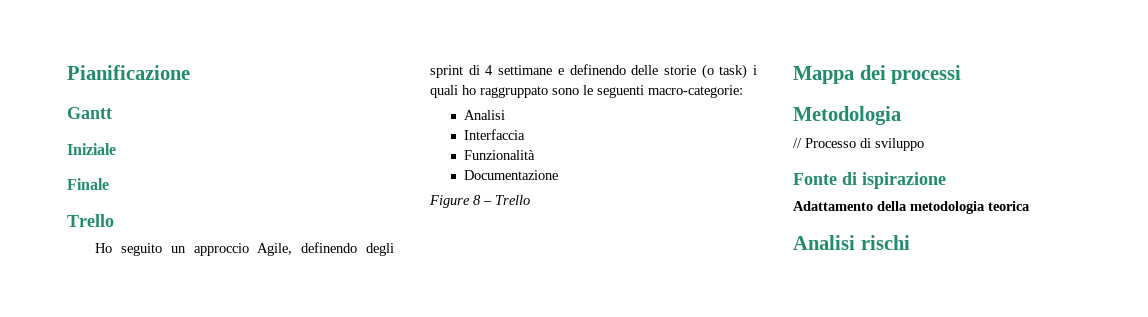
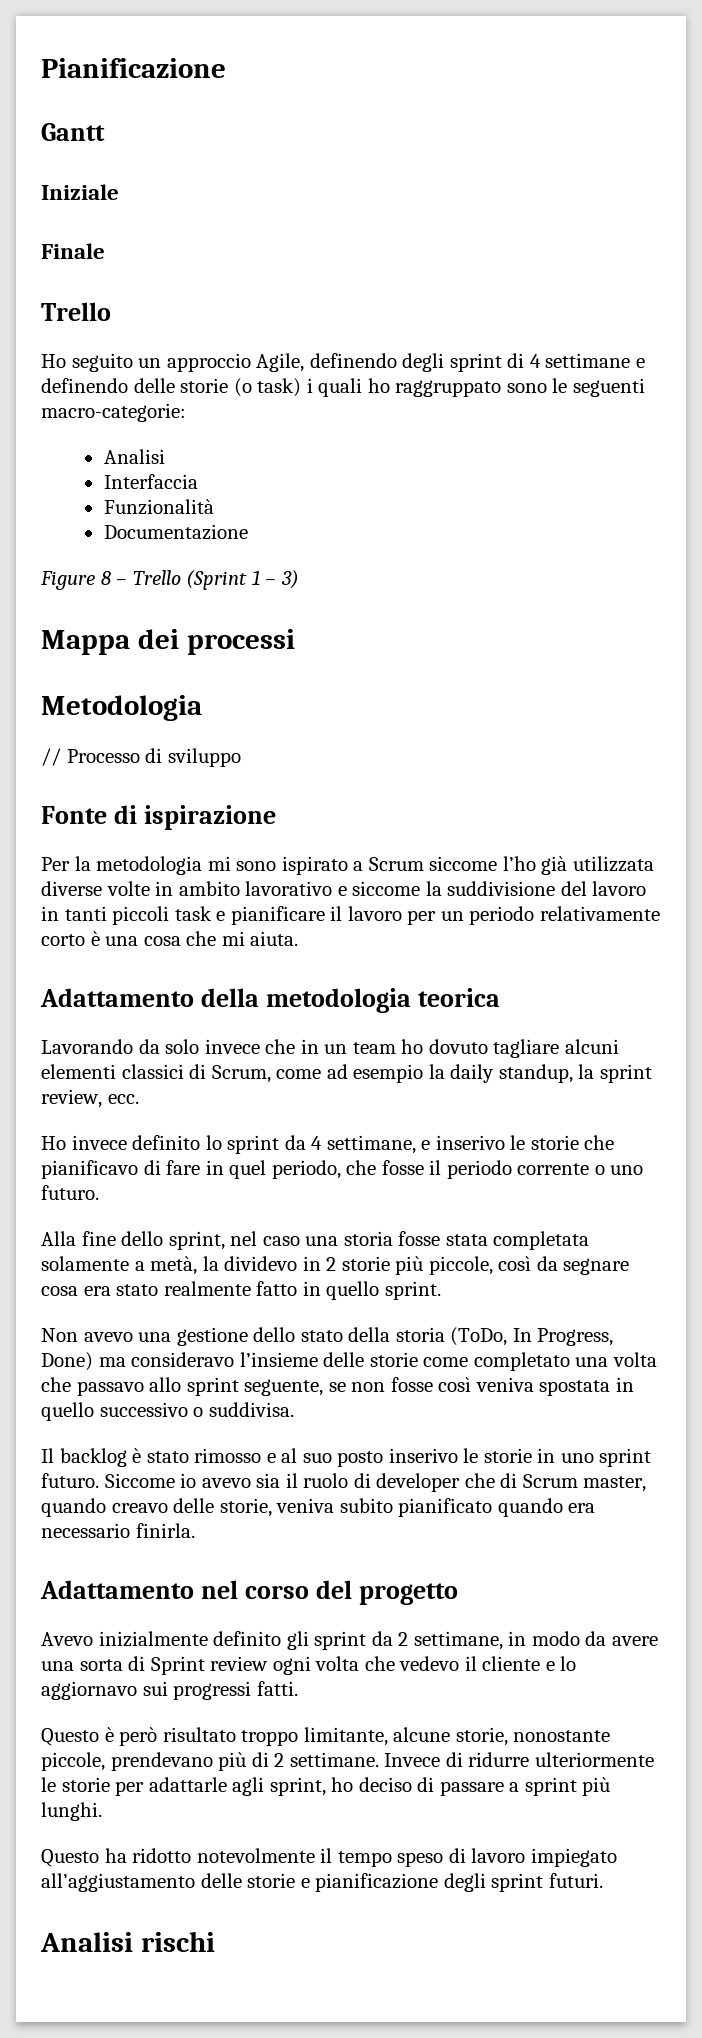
(530, 200) none -> [186,570,299,590] (Sprint 1 – 3)
[793,201,1030,214] Adattamento della metodologia teorica -> [41,856,654,875] [41,881,647,896] [41,906,660,925] [41,931,299,946] [40,988,500,1013] [41,1039,619,1058] [41,1064,652,1083] [41,1089,139,1108] [41,1135,615,1154] [41,1160,644,1179] [41,1185,99,1200] [41,1231,590,1250] [41,1256,630,1275] [41,1281,441,1300] [41,1327,614,1346] [41,1352,657,1371] [41,1377,634,1396] [41,1402,294,1421] [41,1448,652,1467] [41,1473,647,1492] [41,1498,596,1517] [41,1523,195,1538] [40,1580,458,1605] [41,1631,658,1650] [41,1656,577,1675] [41,1681,298,1700] [41,1727,611,1746] [41,1752,654,1771] [41,1777,611,1796] [41,1802,102,1821] [41,1848,617,1867] [41,1873,603,1892] Per la metodologia mi sono ispirato a Scrum siccome l’ho già utilizzata diverse volte in ambito lavorativo e siccome la suddivisione del lavoro in tanti piccoli task e pianificare il lavoro per un periodo relativamente corto è una cosa che mi aiuta. // Adattamento della metodologia teorica // Lavorando da solo invece che in un team ho dovuto tagliare alcuni elementi classici di Scrum, come ad esempio la daily standup, la sprint review, ecc. // Ho invece definito lo sprint da 4 settimane, e inserivo le storie che pianificavo di fare in quel periodo, che fosse il periodo corrente o uno futuro. // Alla fine dello sprint, nel caso una storia fosse stata completata solamente a metà, la dividevo in 2 storie più piccole, così da segnare cosa era stato realmente fatto in quello sprint. // Non avevo una gestione dello stato della storia (ToDo, In Progress, Done) ma consideravo l’insieme delle storie come completato una volta che passavo allo sprint seguente, se non fosse così veniva spostata in quello successivo o suddivisa. // Il backlog è stato rimosso e al suo posto inserivo le storie in uno sprint futuro. Siccome io avevo sia il ruolo di developer che di Scrum master, quando creavo delle storie, veniva subito pianificato quando era necessario finirla. // Adattamento nel corso del progetto // Avevo inizialmente definito gli sprint da 2 settimane, in modo da avere una sorta di Sprint review ogni volta che vedevo il cliente e lo aggiornavo sui progressi fatti. // Questo è però risultato troppo limitante, alcune storie, nonostante piccole, prendevano più di 2 settimane. Invece di ridurre ulteriormente le storie per adattarle agli sprint, ho deciso di passare a sprint più lunghi. // Questo ha ridotto notevolmente il tempo speso di lavoro impiegato all’aggiustamento delle storie e pianificazione degli sprint futuri.

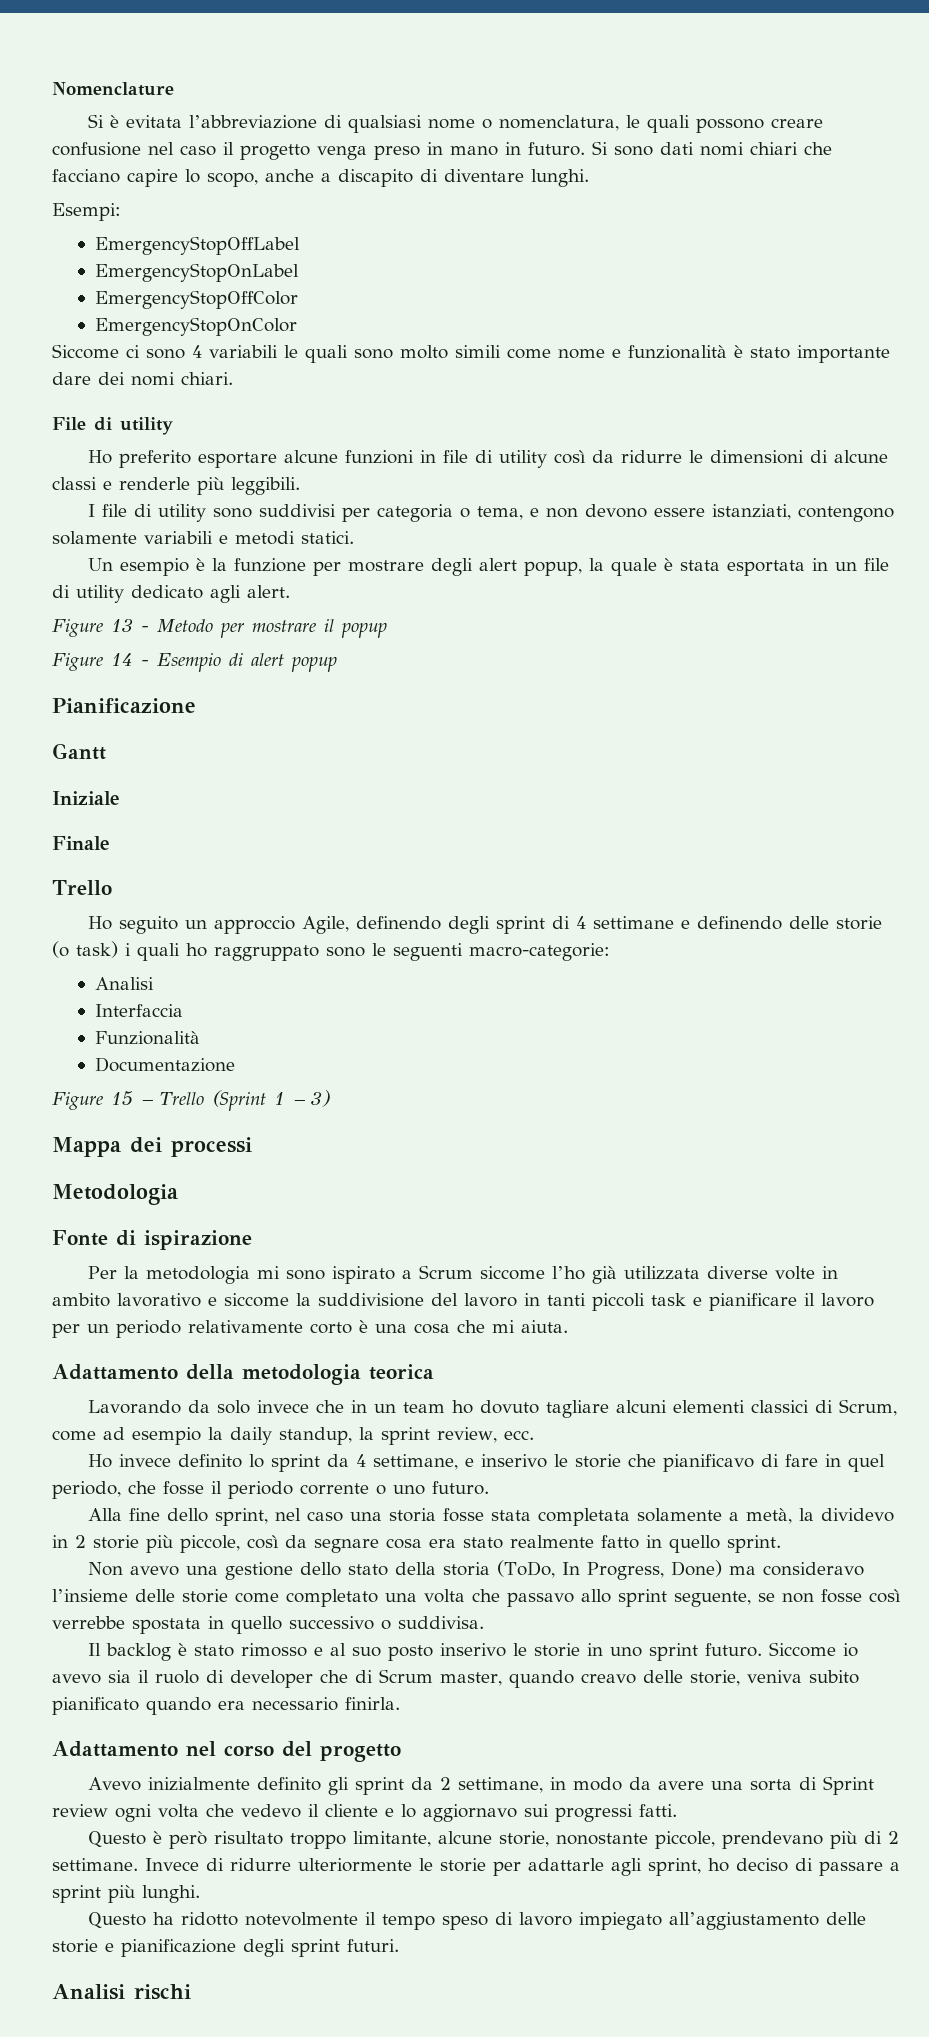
(41, 68) none -> [52,82,174,96] [88,114,824,133] [52,141,832,160] [52,169,589,187] [52,203,121,221] [94,236,300,255] [94,263,299,282] [94,290,298,309] [94,317,297,336] [52,344,890,363] [52,372,233,386] [52,417,173,435] [88,450,889,468] [52,477,300,495] [88,504,895,522] [52,531,354,545] [88,558,890,576] [52,585,290,603] [52,619,387,638] [52,653,337,672] Nomenclature // Si è evitata l’abbreviazione di qualsiasi nome o nomenclatura, le quali possono creare confusione nel caso il progetto venga preso in mano in futuro. Si sono dati nomi chiari che facciano capire lo scopo, anche a discapito di diventare lunghi. // Esempi: // EmergencyStopOffLabel // EmergencyStopOnLabel // EmergencyStopOffColor // EmergencyStopOnColor // Siccome ci sono 4 variabili le quali sono molto simili come nome e funzionalità è stato importante dare dei nomi chiari. // File di utility // Ho preferito esportare alcune funzioni in file di utility così da ridurre le dimensioni di alcune classi e renderle più leggibili. // I file di utility sono suddivisi per categoria o tema, e non devono essere istanziati, contengono solamente variabili e metodi statici. // Un esempio è la funzione per mostrare degli alert popup, la quale è stata esportata in un file di utility dedicato agli alert. // Figure 13 - Metodo per mostrare il popup // Figure 14 - Esempio di alert popup //
[100,571,111,585] 8 -> [111,1091,133,1106] 15
[41,748,241,767] // // Processo di sviluppo -> (178, 1194) none
[475,1377,534,1392] veniva -> [52,1616,125,1629] verrebbe

